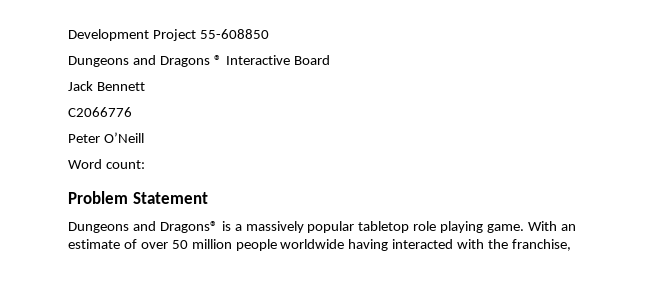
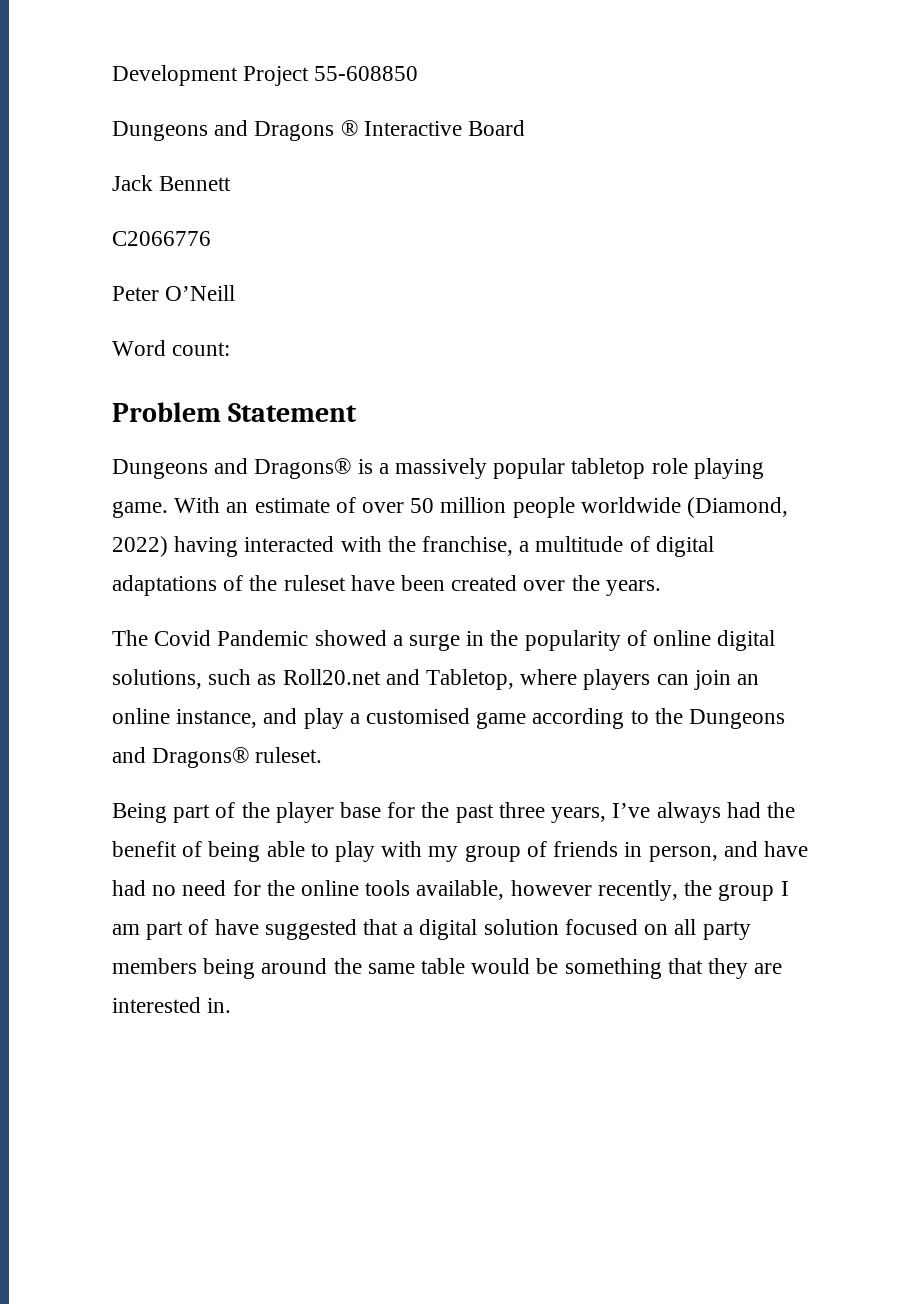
(345, 244) none -> [687,497,789,518] [112,536,168,557] (Diamond, 2022)
(572, 245) none -> [519,536,714,557] [112,575,661,596] [112,630,776,651] [112,669,760,690] [112,708,786,729] [112,747,323,768] [112,802,795,823] [112,841,808,862] [112,880,789,901] [112,919,751,940] [112,958,783,979] [112,997,232,1013] a multitude of digital adaptations of the ruleset have been created over the years. // The Covid Pandemic showed a surge in the popularity of online digital solutions, such as Roll20.net and Tabletop, where players can join an online instance, and play a customised game according to the Dungeons and Dragons® ruleset. // Being part of the player base for the past three years, I’ve always had the benefit of being able to play with my group of friends in person, and have had no need for the online tools available, however recently, the group I am part of have suggested that a digital solution focused on all party members being around the same table would be something that they are interested in.

